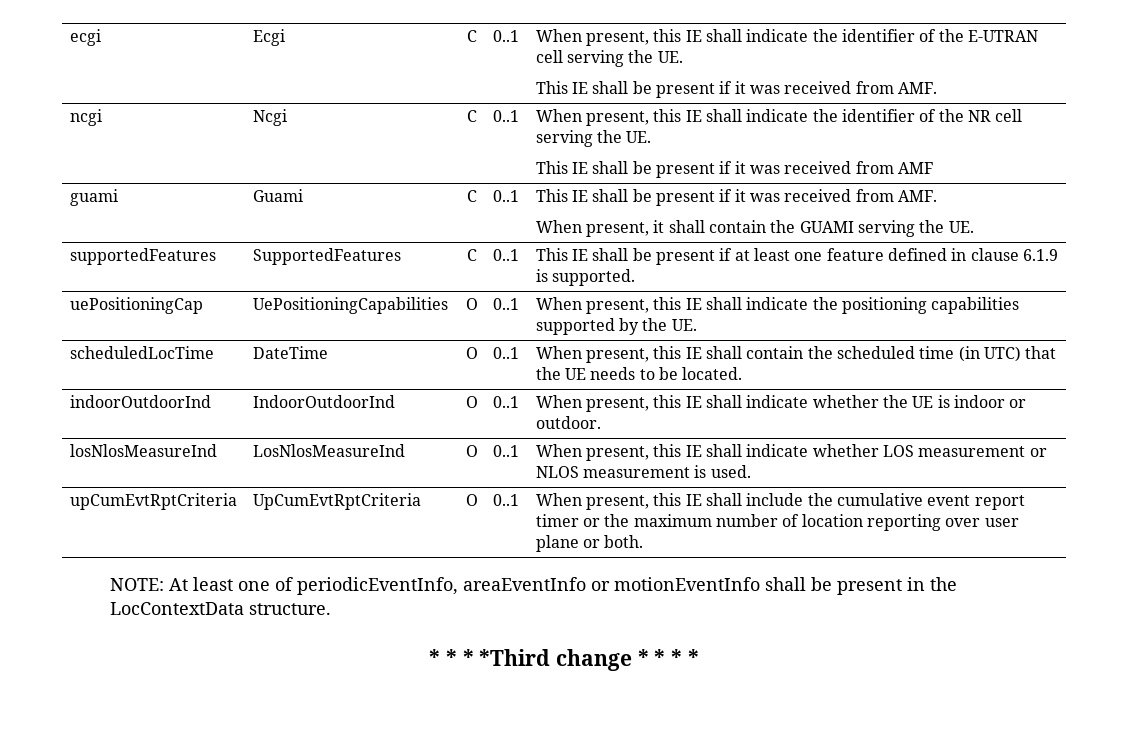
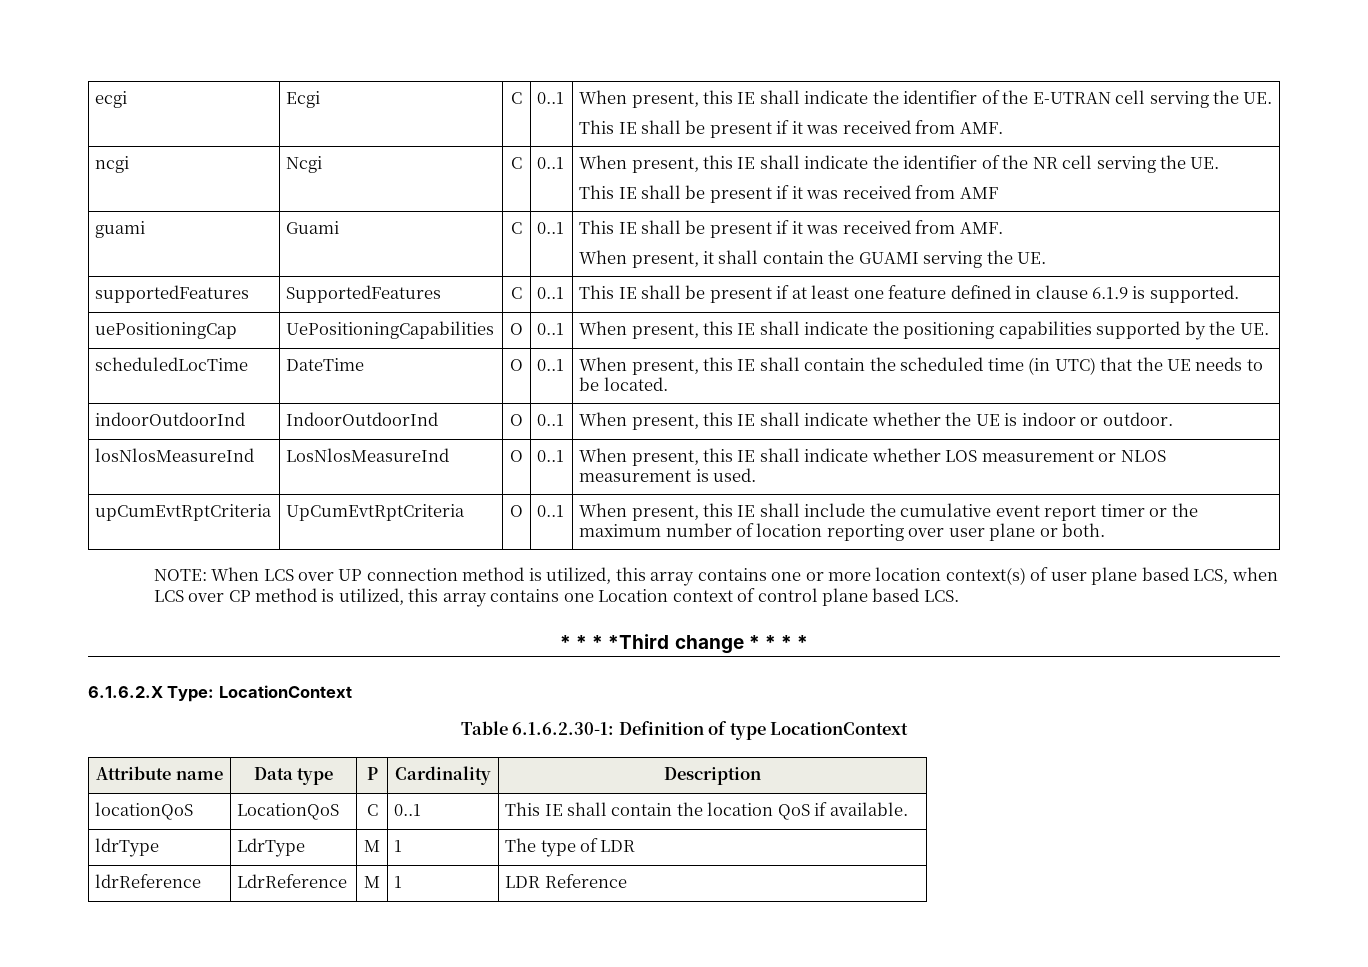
[168,577,957,595] [109,602,331,615] At least one of periodicEventInfo, areaEventInfo or motionEventInfo shall be present in the LocContextData structure. -> [211,567,1278,586] [153,588,959,607] When LCS over UP connection method is utilized, this array contains one or more location context(s) of user plane based LCS, when LCS over CP method is utilized, this array contains one Location context of control plane based LCS.
(699, 657) none -> [88,685,352,702] [460,721,909,740] [96,766,223,780] [253,767,334,785] [366,767,378,780] [395,766,491,785] [664,767,761,785] [95,802,194,820] [237,803,340,820] [366,804,378,816] [394,804,422,816] [505,802,908,820] [95,838,160,857] [237,838,306,857] [364,840,380,852] [394,840,403,852] [505,838,636,857] [95,874,202,888] [237,874,348,888] [364,876,380,888] [394,876,403,888] [505,874,627,888] // 6.1.6.2.X Type: LocationContext // Table 6.1.6.2.30-1: Definition of type LocationContext // Attribute name | Data type | P | Cardinality | Description // locationQoS | LocationQoS | C | 0..1 | This IE shall contain the location QoS if available. // ldrType | LdrType | M | 1 | The type of LDR // ldrReference | LdrReference | M | 1 | LDR Reference

